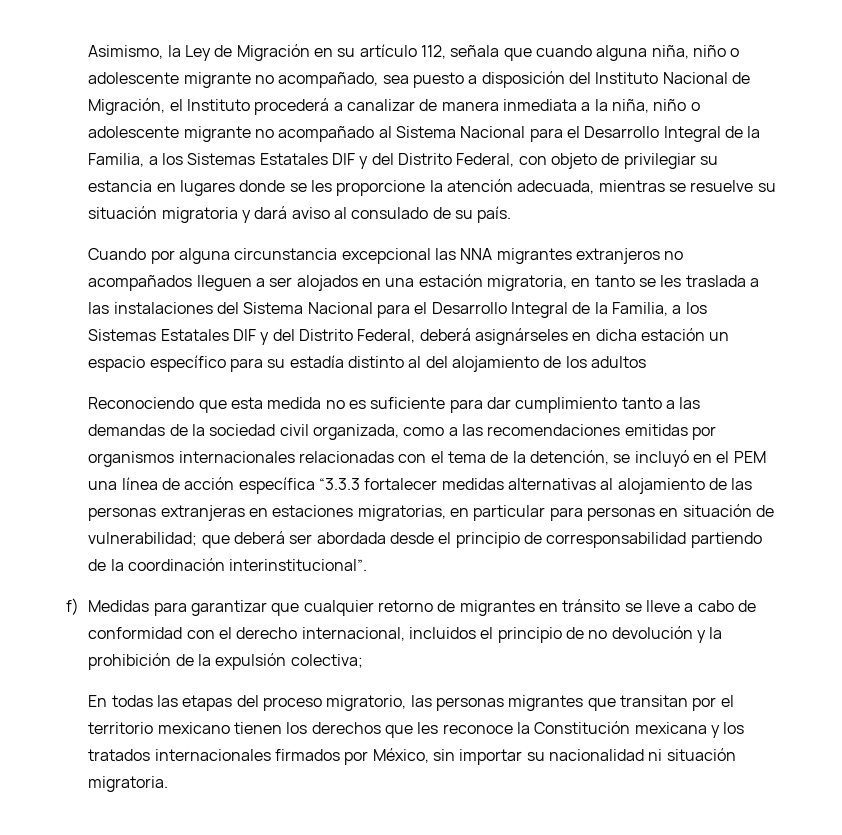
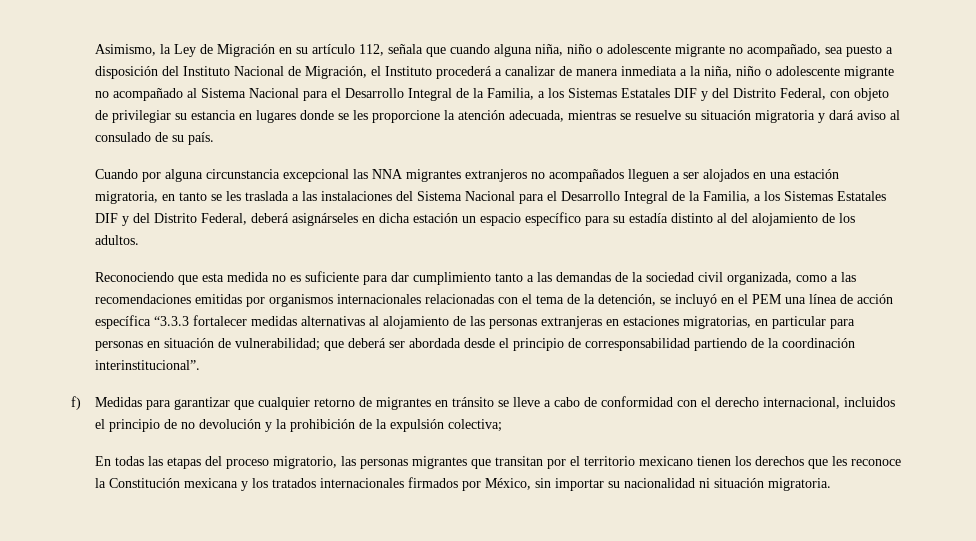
[590,356,646,368] adultos -> [95,235,140,245] adultos.

